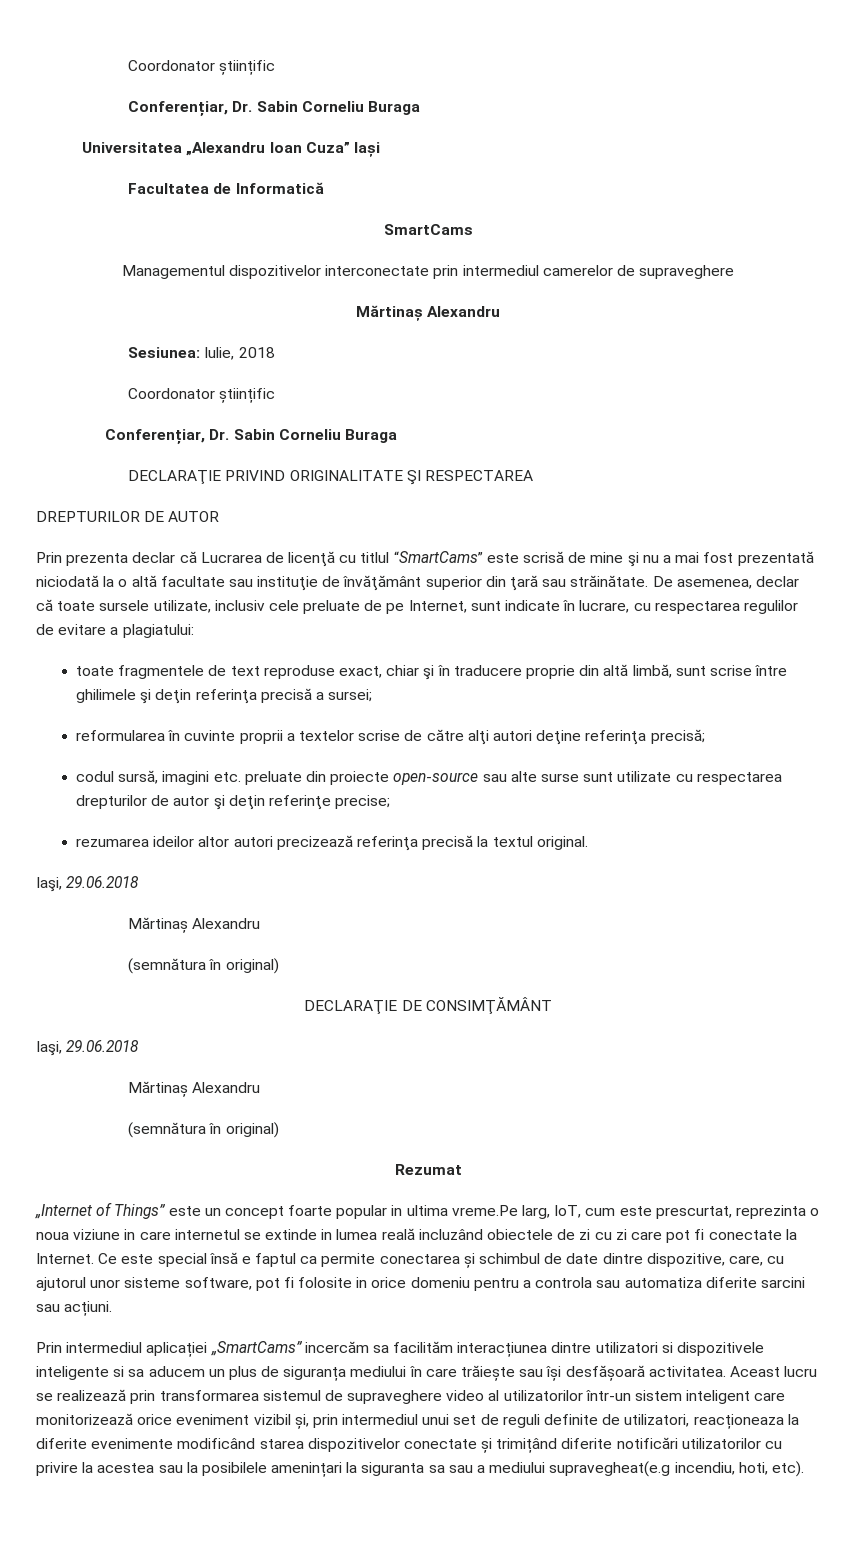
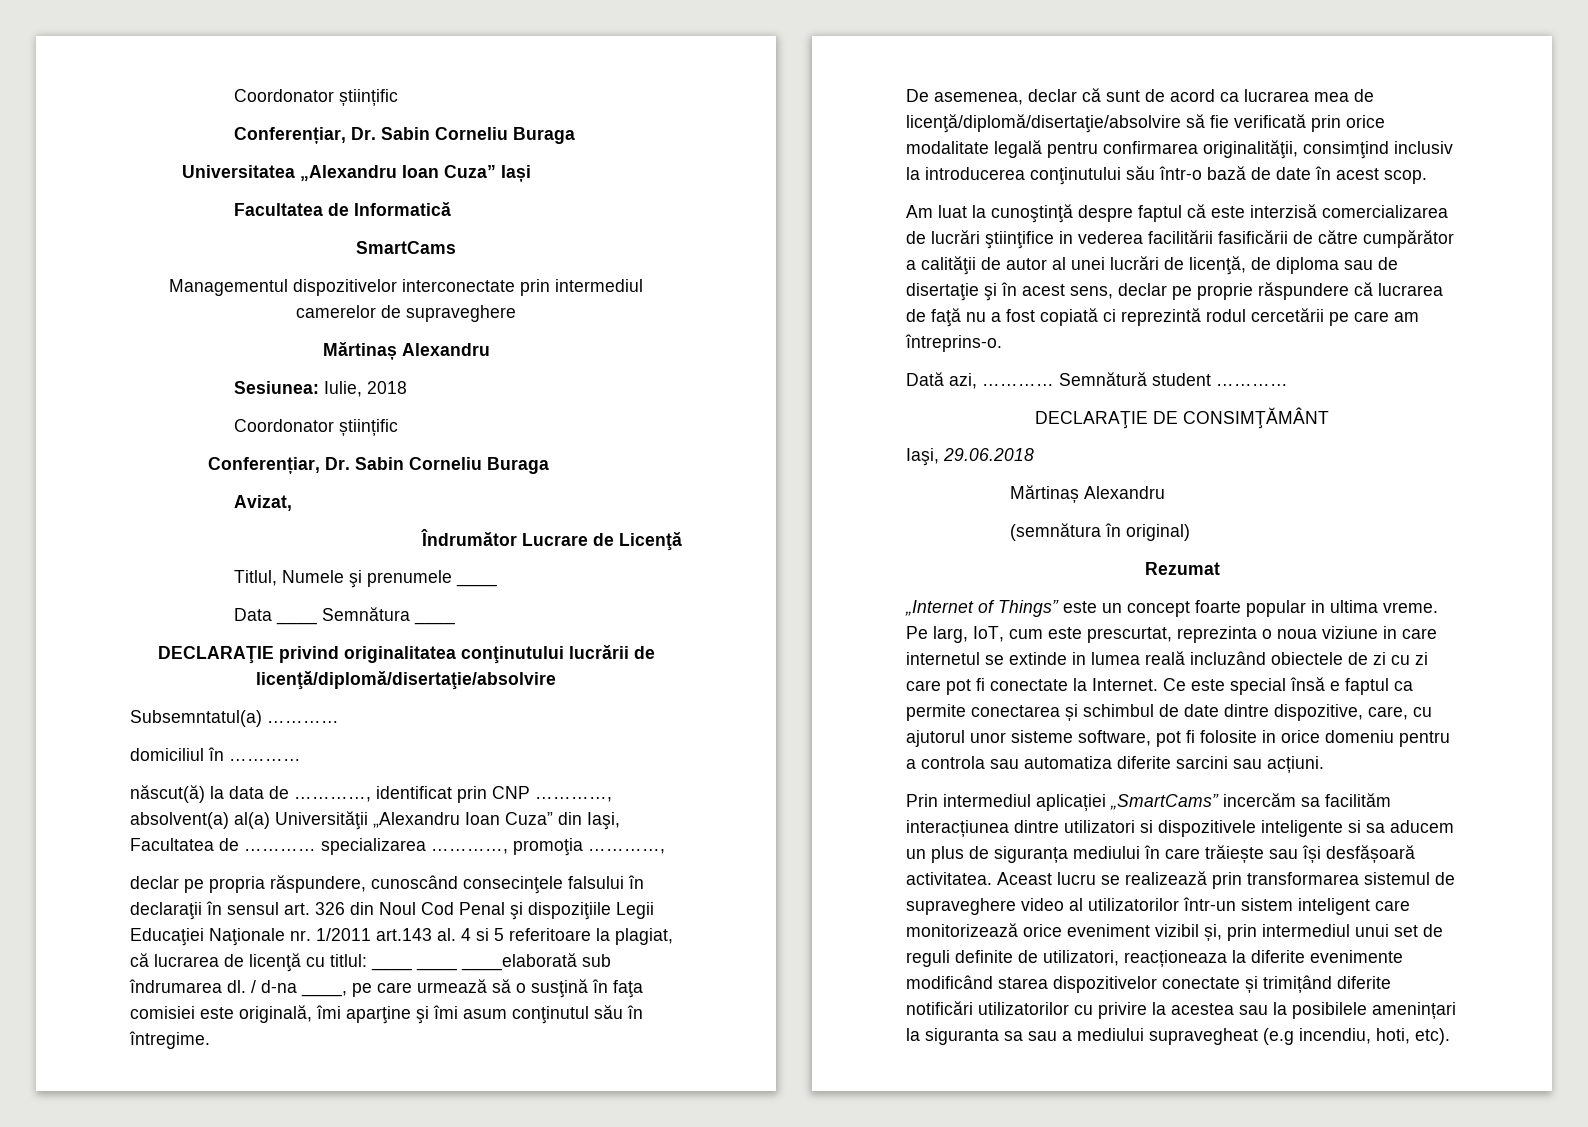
[128,470,534,485] [36,511,220,522] [36,551,814,567] [36,575,799,591] [36,599,798,614] [36,624,194,638] [76,664,788,680] [76,688,373,704] [76,729,705,745] [76,770,782,785] [76,795,391,810] [76,835,588,851] [36,876,140,892] [128,917,261,933] [128,958,279,974] DECLARAŢIE PRIVIND ORIGINALITATE ŞI RESPECTAREA // DREPTURILOR DE AUTOR // Prin prezenta declar că Lucrarea de licenţă cu titlul “SmartCams” este scrisă de mine şi nu a mai fost prezentată niciodată la o altă facultate sau instituţie de învăţământ superior din ţară sau străinătate. De asemenea, declar că toate sursele utilizate, inclusiv cele preluate de pe Internet, sunt indicate în lucrare, cu respectarea regulilor de evitare a plagiatului: // toate fragmentele de text reproduse exact, chiar şi în traducere proprie din altă limbă, sunt scrise între ghilimele şi deţin referinţa precisă a sursei; // reformularea în cuvinte proprii a textelor scrise de către alţi autori deţine referinţa precisă; // codul sursă, imagini etc. preluate din proiecte open-source sau alte surse sunt utilizate cu respectarea drepturilor de autor şi deţin referinţe precise; // rezumarea ideilor altor autori precizează referinţa precisă la textul original. // Iaşi, 29.06.2018 // Mărtinaș Alexandru // (semnătura în original) -> [234,495,293,511] [421,529,682,551] [234,570,498,588] [234,608,273,621] [276,621,318,625] [322,607,411,621] [414,621,456,625] [157,645,655,664] [256,671,556,690] [130,710,339,727] [130,747,301,761] [130,785,612,803] [130,811,620,830] [130,838,665,856] [130,875,644,894] [130,901,654,920] [130,928,673,946] [130,953,367,972] [371,953,611,971] [129,979,643,998] [130,1005,643,1024] [129,1031,210,1049] [906,88,1374,105] [906,114,1385,133] [906,140,1453,159] [906,166,1427,185] [906,204,1448,223] [906,230,1454,249] [906,256,1398,275] [906,282,1443,301] [906,308,1419,327] [905,334,1002,352] [906,372,1288,389] Avizat, // Îndrumător Lucrare de Licenţă // Titlul, Numele şi prenumele ____ // Data ____ Semnătura ____ // DECLARAŢIE privind originalitatea conţinutului lucrării de licenţă/diplomă/disertaţie/absolvire // Subsemntatul(a) ………… // domiciliul în ………… // născut(ă) la data de …………, identificat prin CNP …………, absolvent(a) al(a) Universităţii „Alexandru Ioan Cuza” din Iaşi, Facultatea de ………… specializarea …………, promoţia …………, // declar pe propria răspundere, cunoscând consecinţele falsului în declaraţii în sensul art. 326 din Noul Cod Penal şi dispoziţiile Legii Educaţiei Naţionale nr. 1/2011 art.143 al. 4 si 5 referitoare la plagiat, că lucrarea de licenţă cu titlul: ____ ____ ____elaborată sub îndrumarea dl. / d-na ____, pe care urmează să o susţină în faţa comisiei este originală, îmi aparţine şi îmi asum conţinutul său în întregime. // De asemenea, declar că sunt de acord ca lucrarea mea de licenţă/diplomă/disertaţie/absolvire să fie verificată prin orice modalitate legală pentru confirmarea originalităţii, consimţind inclusiv la introducerea conţinutului său într-o bază de date în acest scop. // Am luat la cunoştinţă despre faptul că este interzisă comercializarea de lucrări ştiinţifice in vederea facilitării fasificării de către cumpărător a calităţii de autor al unei lucrări de licenţă, de diploma sau de disertaţie şi în acest sens, declar pe proprie răspundere că lucrarea de faţă nu a fost copiată ci reprezintă rodul cercetării pe care am întreprins-o. // Dată azi, ………… Semnătură student …………
[451,1205,518,1216] vreme.Pe -> [1383,602,1438,613] [906,626,928,639] vreme. Pe
[549,1461,671,1477] supravegheat(e.g -> [1149,1028,1294,1045] supravegheat (e.g

